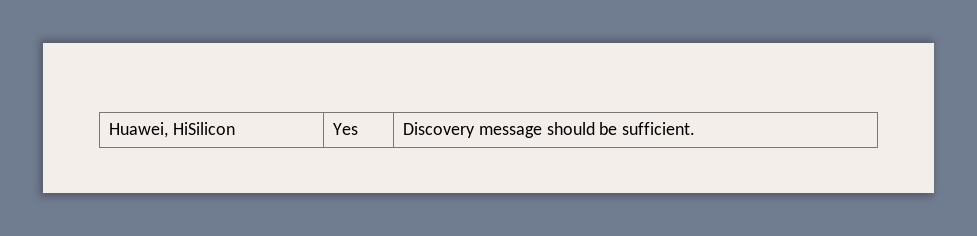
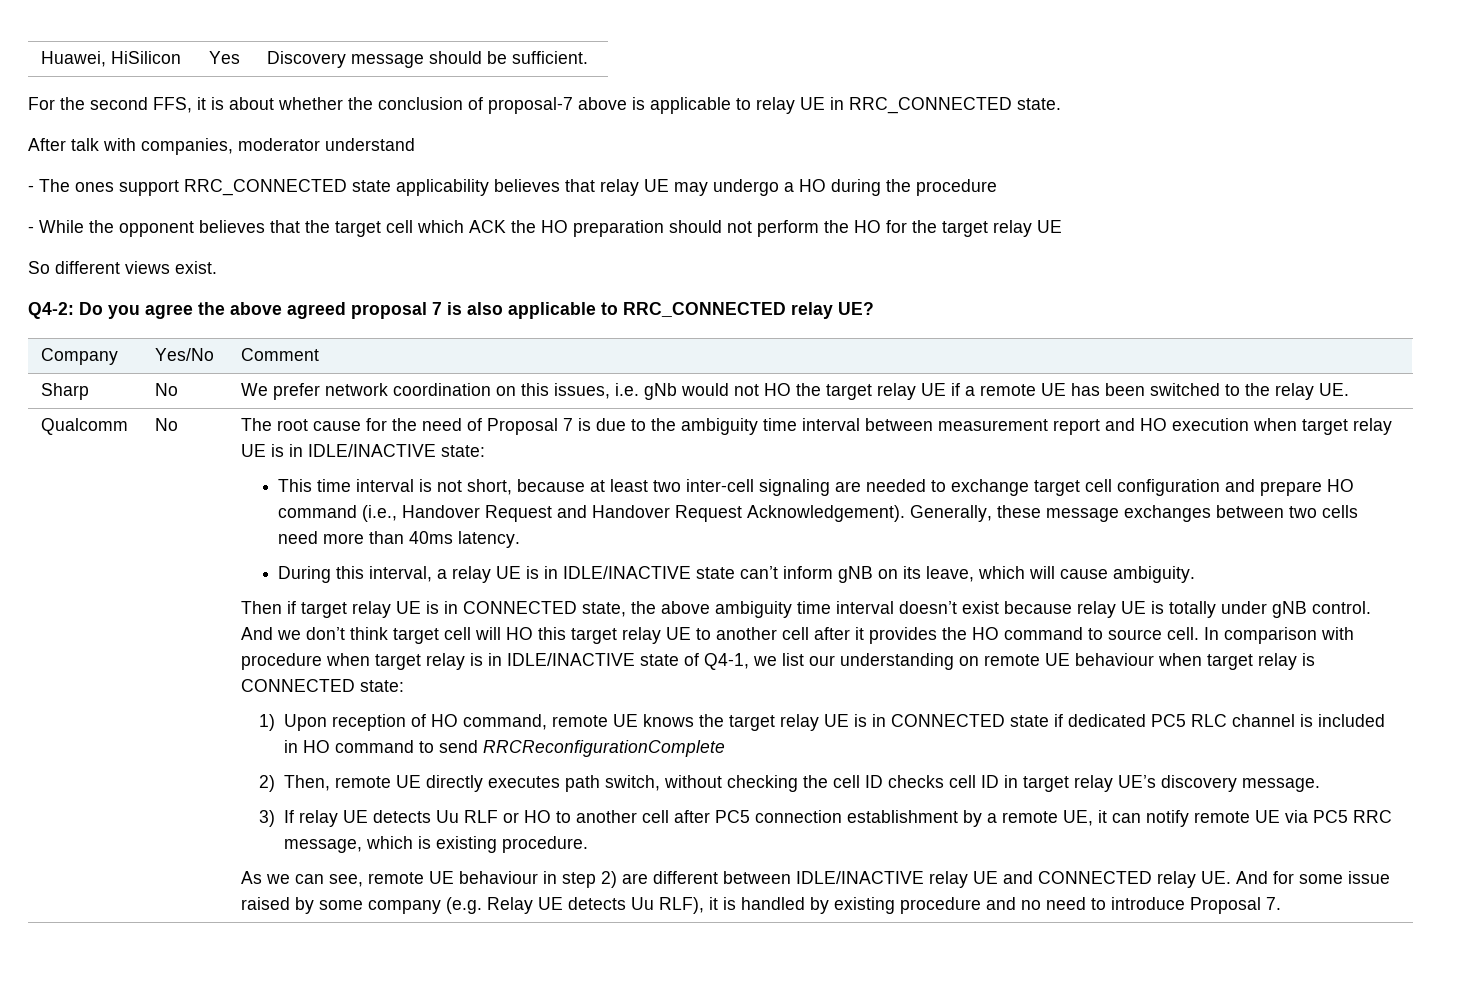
(695, 128) none -> [28,97,1061,114] [28,138,415,155] [28,179,997,196] [28,220,1062,237] [28,261,217,274] [28,302,874,319] [41,348,119,365] [155,348,215,361] [241,348,320,361] [41,383,90,400] [155,383,179,396] [241,383,1350,400] [41,418,129,435] [155,418,179,431] [241,418,1393,435] [241,444,486,457] [278,479,1355,496] [278,505,1359,522] [278,531,521,548] [278,566,1196,583] [241,601,1372,618] [241,627,1355,644] [241,653,1316,670] [241,679,405,692] [259,714,1385,731] [283,740,725,757] [259,775,1320,792] [259,810,1392,827] [283,836,588,853] [241,871,1391,888] [241,897,1282,914] // For the second FFS, it is about whether the conclusion of proposal-7 above is applicable to relay UE in RRC_CONNECTED state. // After talk with companies, moderator understand // - The ones support RRC_CONNECTED state applicability believes that relay UE may undergo a HO during the procedure // - While the opponent believes that the target cell which ACK the HO preparation should not perform the HO for the target relay UE // So different views exist. // Q4-2: Do you agree the above agreed proposal 7 is also applicable to RRC_CONNECTED relay UE? // Company | Yes/No | Comment // Sharp | No | We prefer network coordination on this issues, i.e. gNb would not HO the target relay UE if a remote UE has been switched to the relay UE. // Qualcomm | No | The root cause for the need of Proposal 7 is due to the ambiguity time interval between measurement report and HO execution when target relay UE is in IDLE/INACTIVE state: // This time interval is not short, because at least two inter-cell signaling are needed to exchange target cell configuration and prepare HO command (i.e., Handover Request and Handover Request Acknowledgement). Generally, these message exchanges between two cells need more than 40ms latency. // During this interval, a relay UE is in IDLE/INACTIVE state can’t inform gNB on its leave, which will cause ambiguity. // Then if target relay UE is in CONNECTED state, the above ambiguity time interval doesn’t exist because relay UE is totally under gNB control. And we don’t think target cell will HO this target relay UE to another cell after it provides the HO command to source cell. In comparison with procedure when target relay is in IDLE/INACTIVE state of Q4-1, we list our understanding on remote UE behaviour when target relay is CONNECTED state: // 1) Upon reception of HO command, remote UE knows the target relay UE is in CONNECTED state if dedicated PC5 RLC channel is included in HO command to send RRCReconfigurationComplete // 2) Then, remote UE directly executes path switch, without checking the cell ID checks cell ID in target relay UE’s discovery message. // 3) If relay UE detects Uu RLF or HO to another cell after PC5 connection establishment by a remote UE, it can notify remote UE via PC5 RRC message, which is existing procedure. // As we can see, remote UE behaviour in step 2) are different between IDLE/INACTIVE relay UE and CONNECTED relay UE. And for some issue raised by some company (e.g. Relay UE detects Uu RLF), it is handled by existing procedure and no need to introduce Proposal 7.

